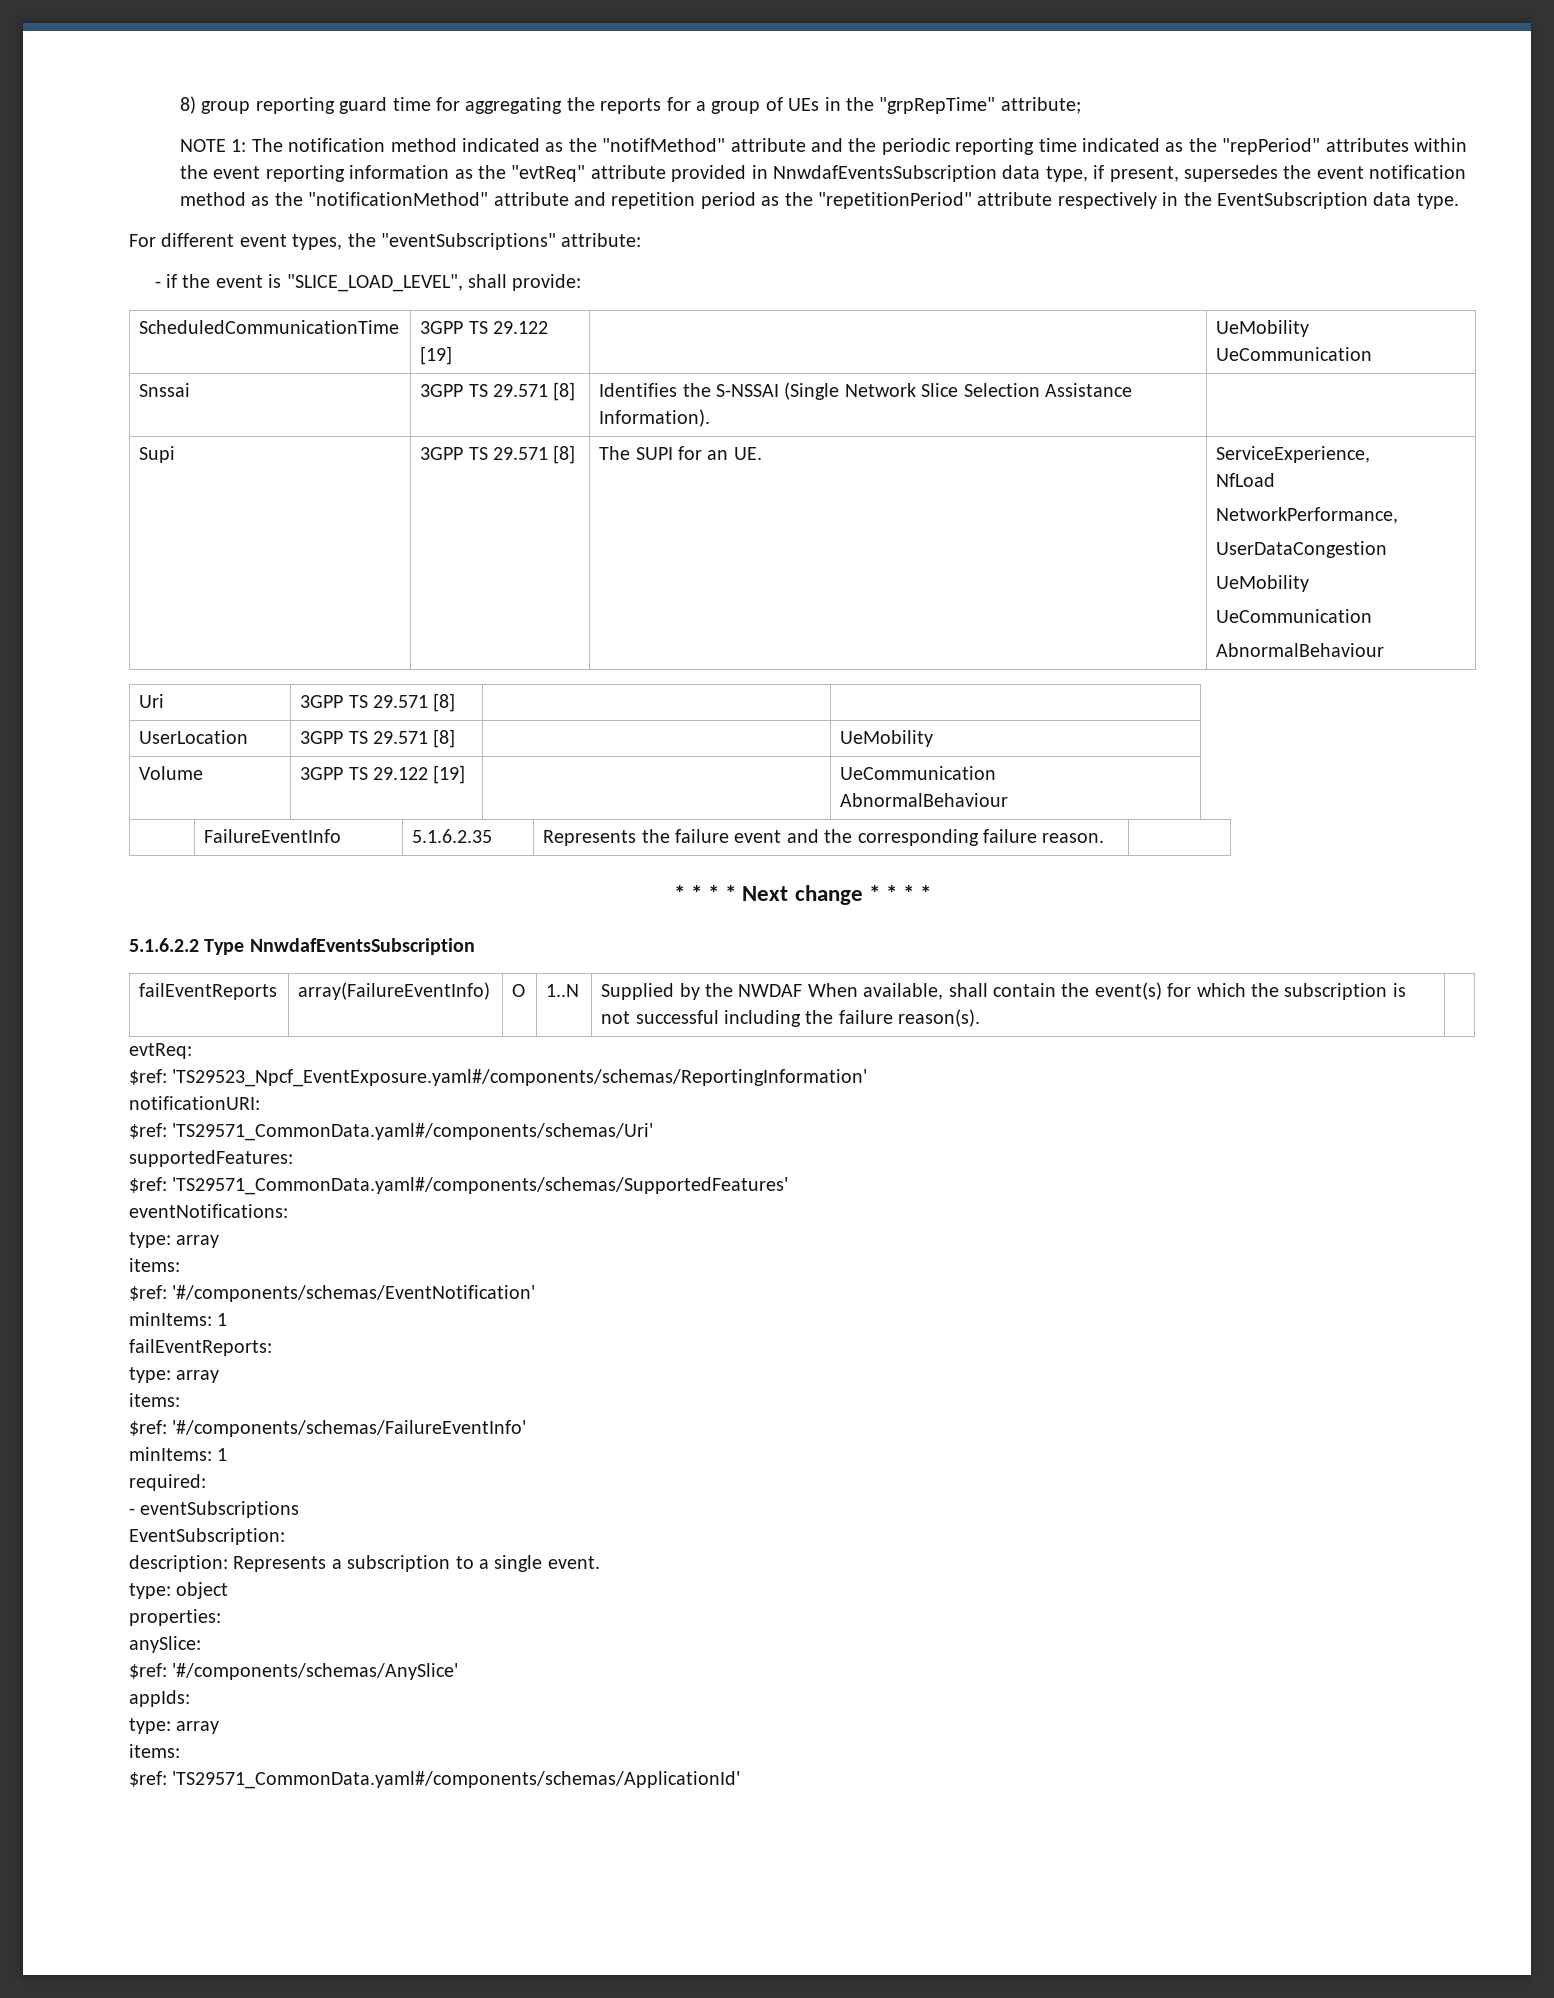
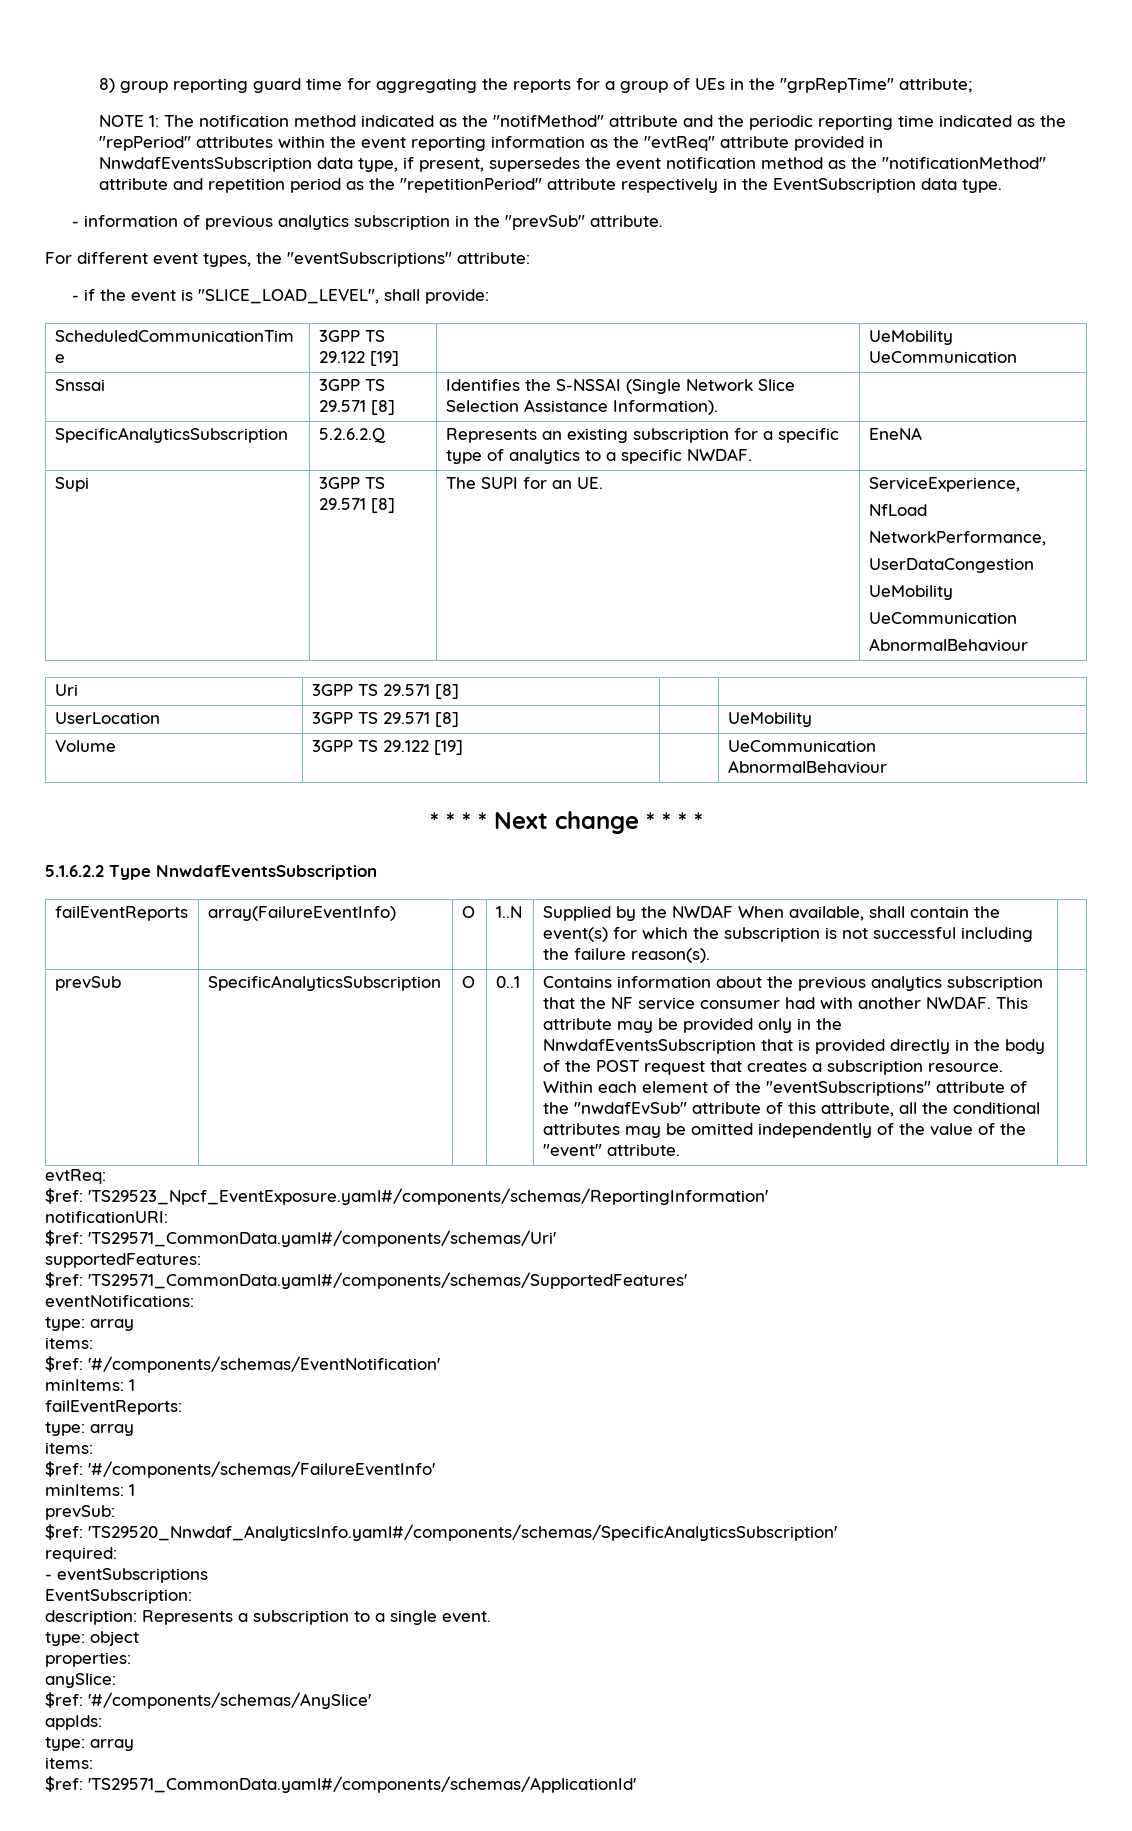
(1459, 201) none -> [72,215,664,230] // - information of previous analytics subscription in the "prevSub" attribute.
(711, 418) none -> [54,427,288,443] [318,428,386,443] [445,428,839,443] [445,448,752,464] [868,427,922,440] // SpecificAnalyticsSubscription | 5.2.6.2.Q | Represents an existing subscription for a specific type of analytics to a specific NWDAF. | EneNA
[204,829,342,843] [412,829,493,843] [543,829,1105,846] // | FailureEventInfo | 5.1.6.2.35 | Represents the failure event and the corresponding failure reason. | -> (887, 767) none
(981, 1018) none -> [54,976,121,991] [207,975,441,991] [461,976,475,988] [495,976,520,988] [542,976,1043,991] [542,996,1028,1010] [542,1018,842,1033] [542,1039,1045,1054] [542,1060,1003,1075] [542,1081,1027,1096] [542,1102,1040,1117] [542,1123,1026,1138] [542,1144,680,1157] // prevSub | SpecificAnalyticsSubscription | O | 0..1 | Contains information about the previous analytics subscription that the NF service consumer had with another NWDAF. This attribute may be provided only in the NnwdafEventsSubscription that is provided directly in the body of the POST request that creates a subscription resource. Within each element of the "eventSubscriptions" attribute of the "nwdafEvSub" attribute of this attribute, all the conditional attributes may be omitted independently of the value of the "event" attribute. |
(228, 1454) none -> [45,1505,115,1520] [45,1524,837,1541] // prevSub: // $ref: 'TS29520_Nnwdaf_AnalyticsInfo.yaml#/components/schemas/SpecificAnalyticsSubscription'

